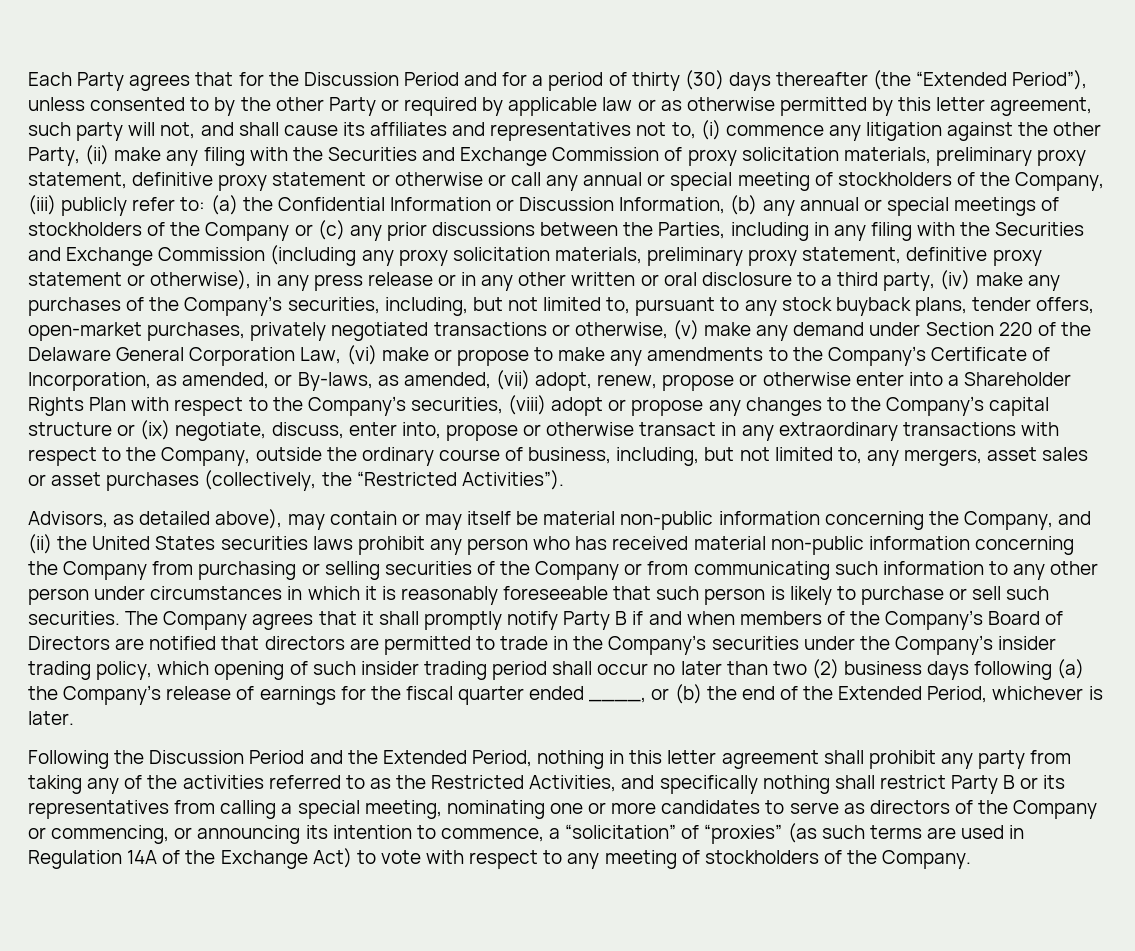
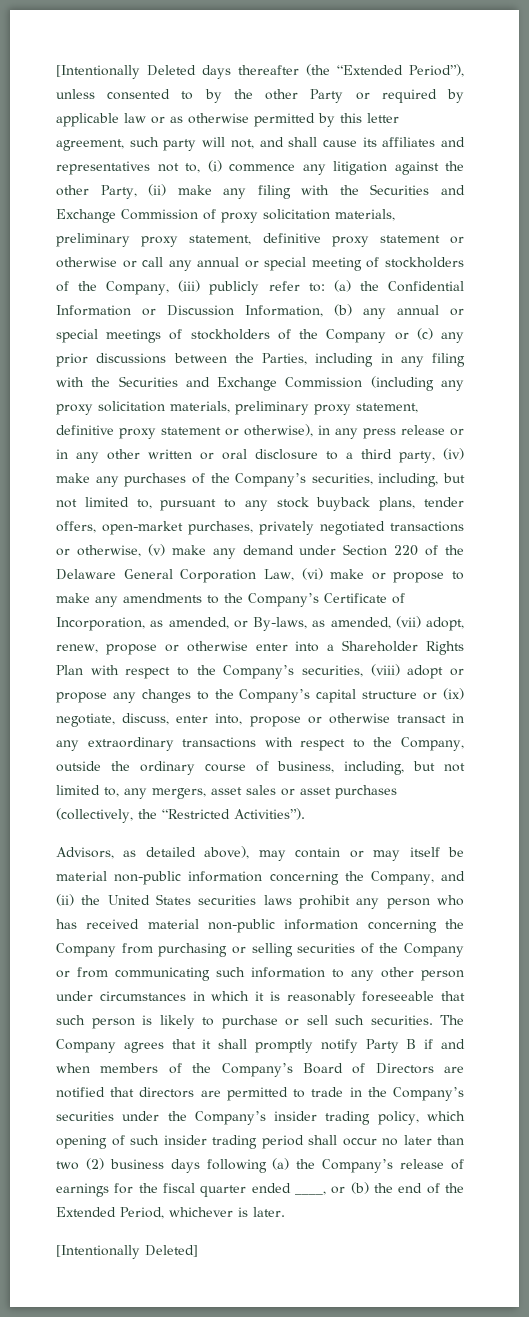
[28,70,724,91] Each Party agrees that for the Discussion Period and for a period of thirty (30) -> [56,65,196,79] [Intentionally Deleted
[28,750,1072,769] [28,775,1066,794] [28,800,1098,819] [28,823,1025,844] [28,848,972,869] Following the Discussion Period and the Extended Period, nothing in this letter agreement shall prohibit any party from taking any of the activities referred to as the Restricted Activities, and specifically nothing shall restrict Party B or its representatives from calling a special meeting, nominating one or more candidates to serve as directors of the Company or commencing, or announcing its intention to commence, a “solicitation” of “proxies” (as such terms are used in Regulation 14A of the Exchange Act) to vote with respect to any meeting of stockholders of the Company. -> [56,1245,198,1259] [Intentionally Deleted]

